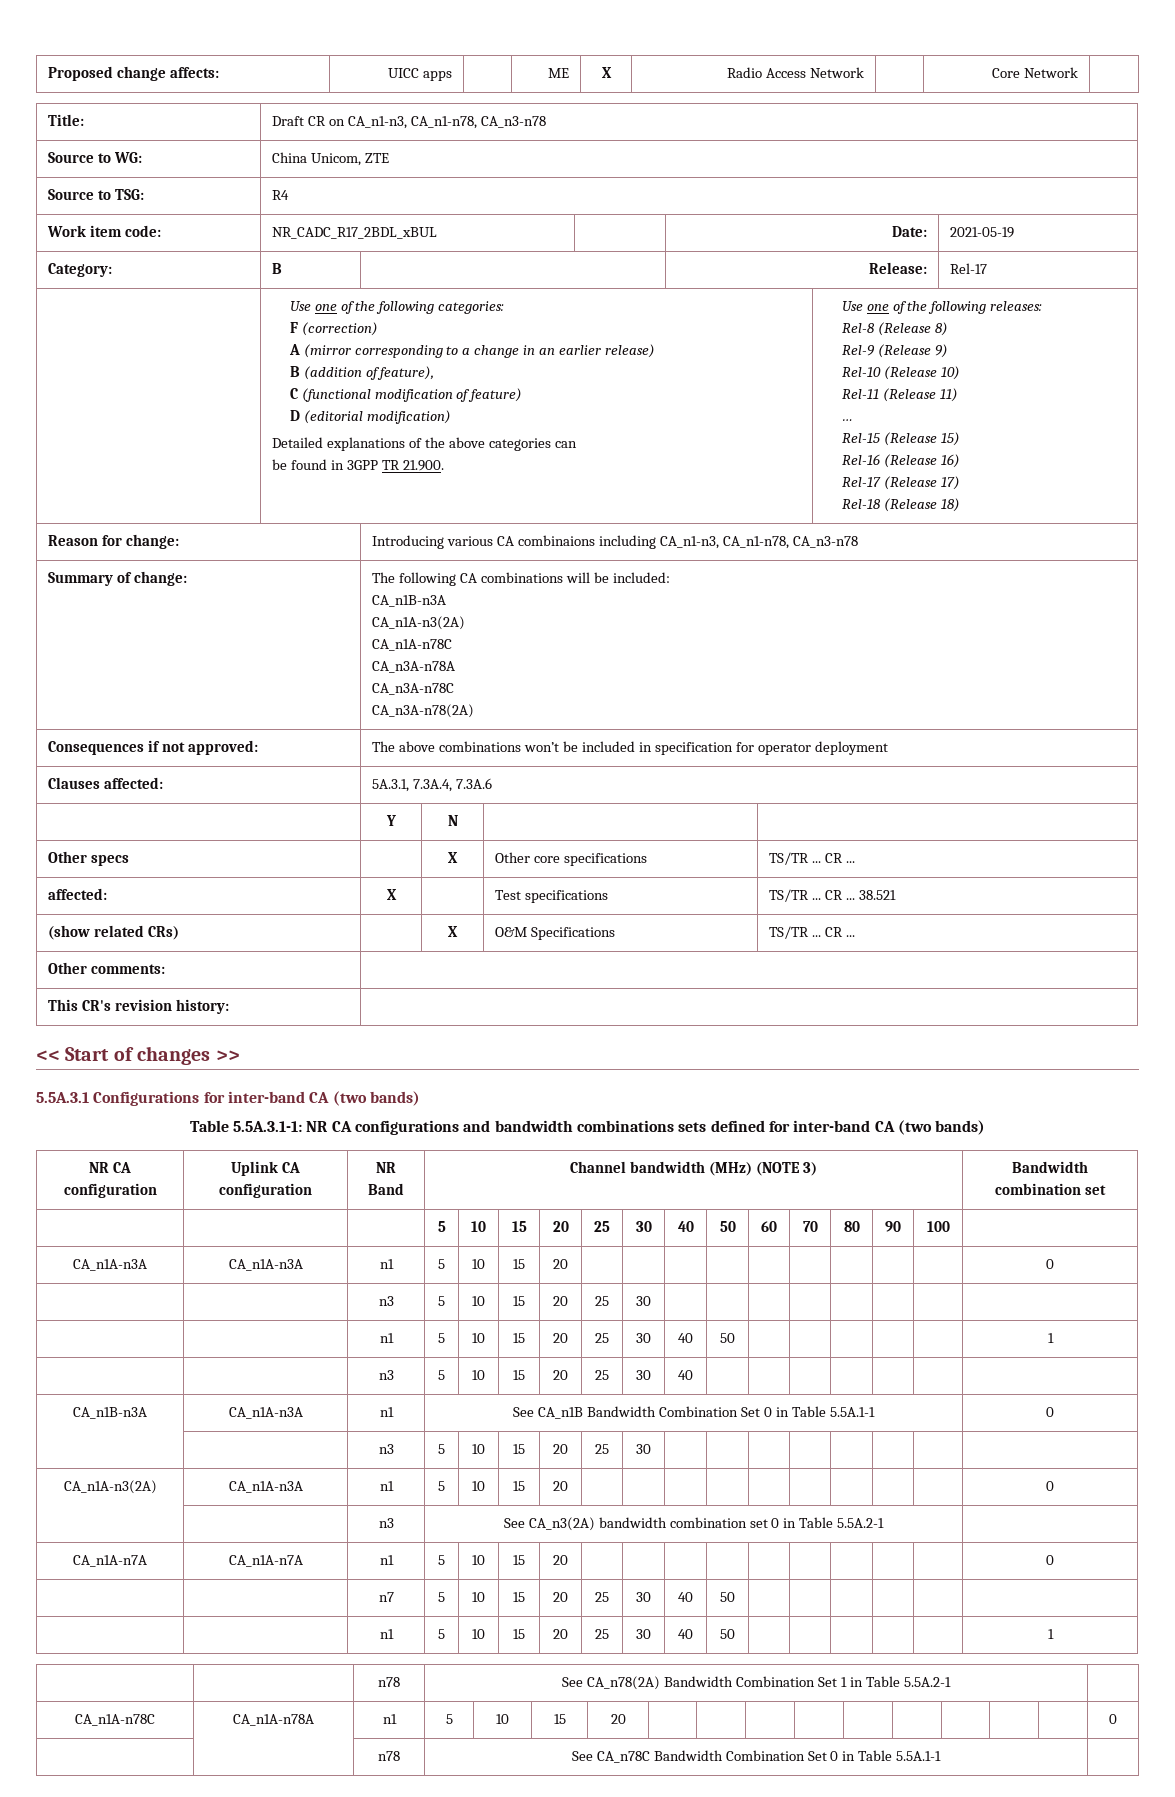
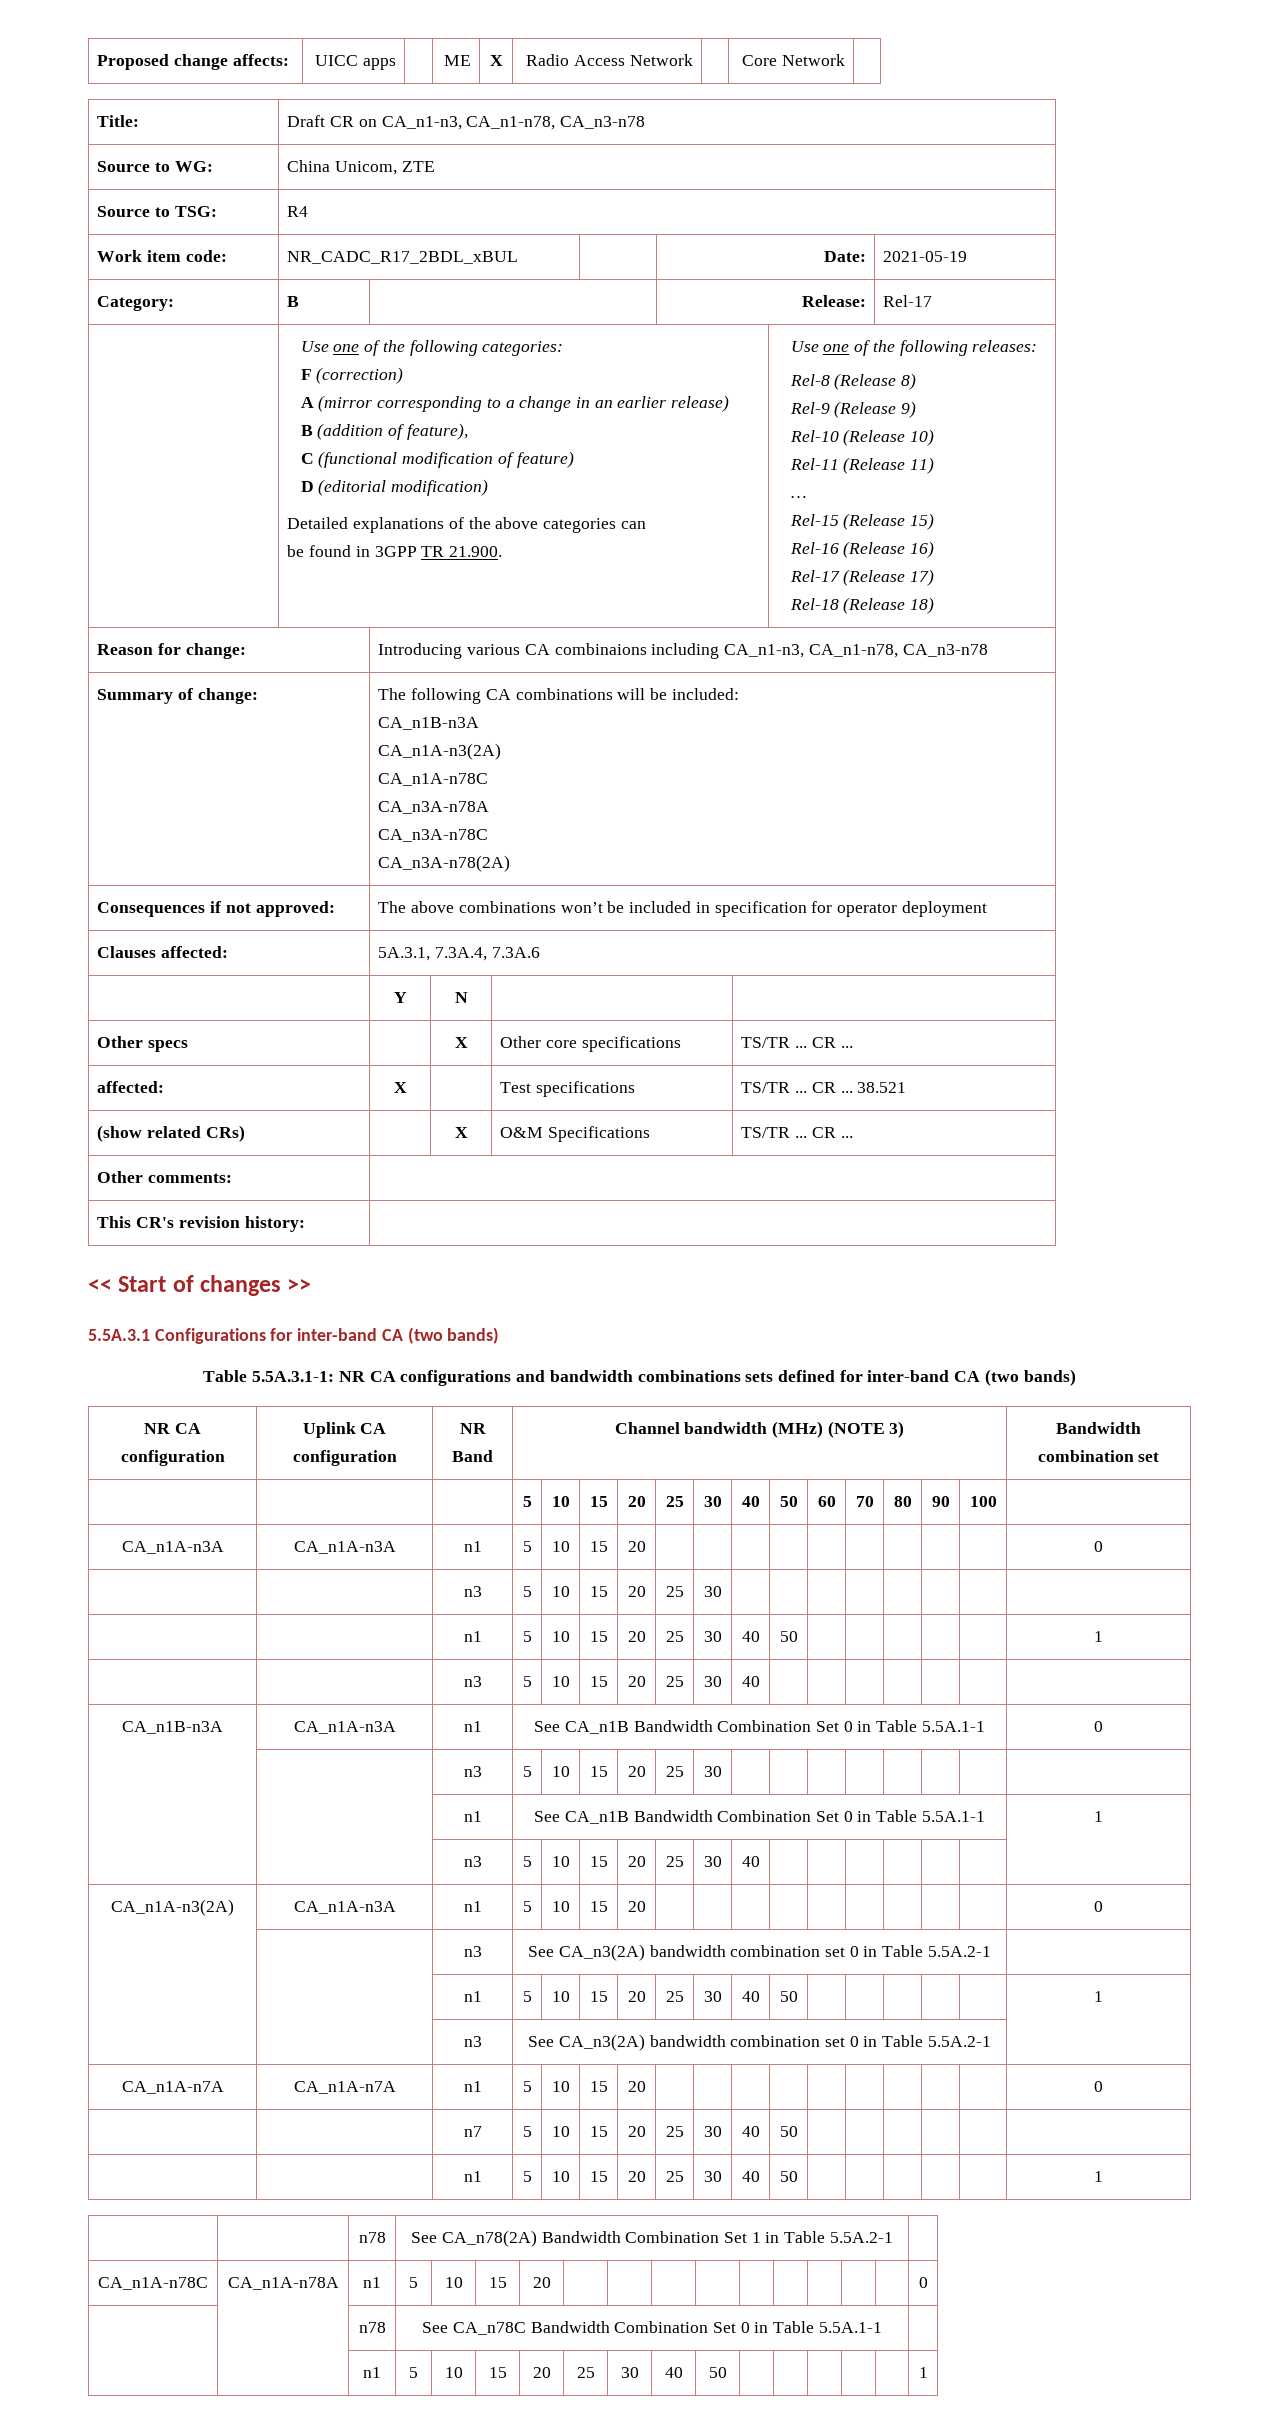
(651, 1449) none -> [463,1811,482,1822] [534,1810,985,1824] [1094,1811,1103,1822] [463,1856,482,1867] [522,1856,532,1867] [551,1856,570,1867] [589,1856,608,1867] [627,1856,646,1867] [665,1856,684,1867] [703,1856,722,1867] [741,1856,760,1867] // | | n1 | See CA_n1B Bandwidth Combination Set 0 in Table 5.5A.1-1 | 1 // | | n3 | 5 | 10 | 15 | 20 | 25 | 30 | 40 | | | | | | |
(885, 1523) none -> [463,1991,482,2002] [522,1991,532,2002] [551,1991,570,2002] [589,1991,608,2002] [627,1991,646,2002] [665,1991,684,2002] [703,1991,722,2002] [741,1991,760,2002] [779,1991,798,2002] [1094,1991,1103,2002] [463,2036,482,2047] [528,2034,991,2051] // | | n1 | 5 | 10 | 15 | 20 | 25 | 30 | 40 | 50 | | | | | | 1 // | | n3 | See CA_n3(2A) bandwidth combination set 0 in Table 5.5A.2-1 |
(942, 1756) none -> [363,2367,381,2378] [409,2367,418,2378] [444,2367,463,2378] [488,2367,507,2378] [532,2367,551,2378] [576,2367,595,2378] [620,2367,639,2378] [664,2367,683,2378] [708,2367,727,2378] [918,2367,928,2378] // | | n1 | 5 | 10 | 15 | 20 | 25 | 30 | 40 | 50 | | | | | | 1

